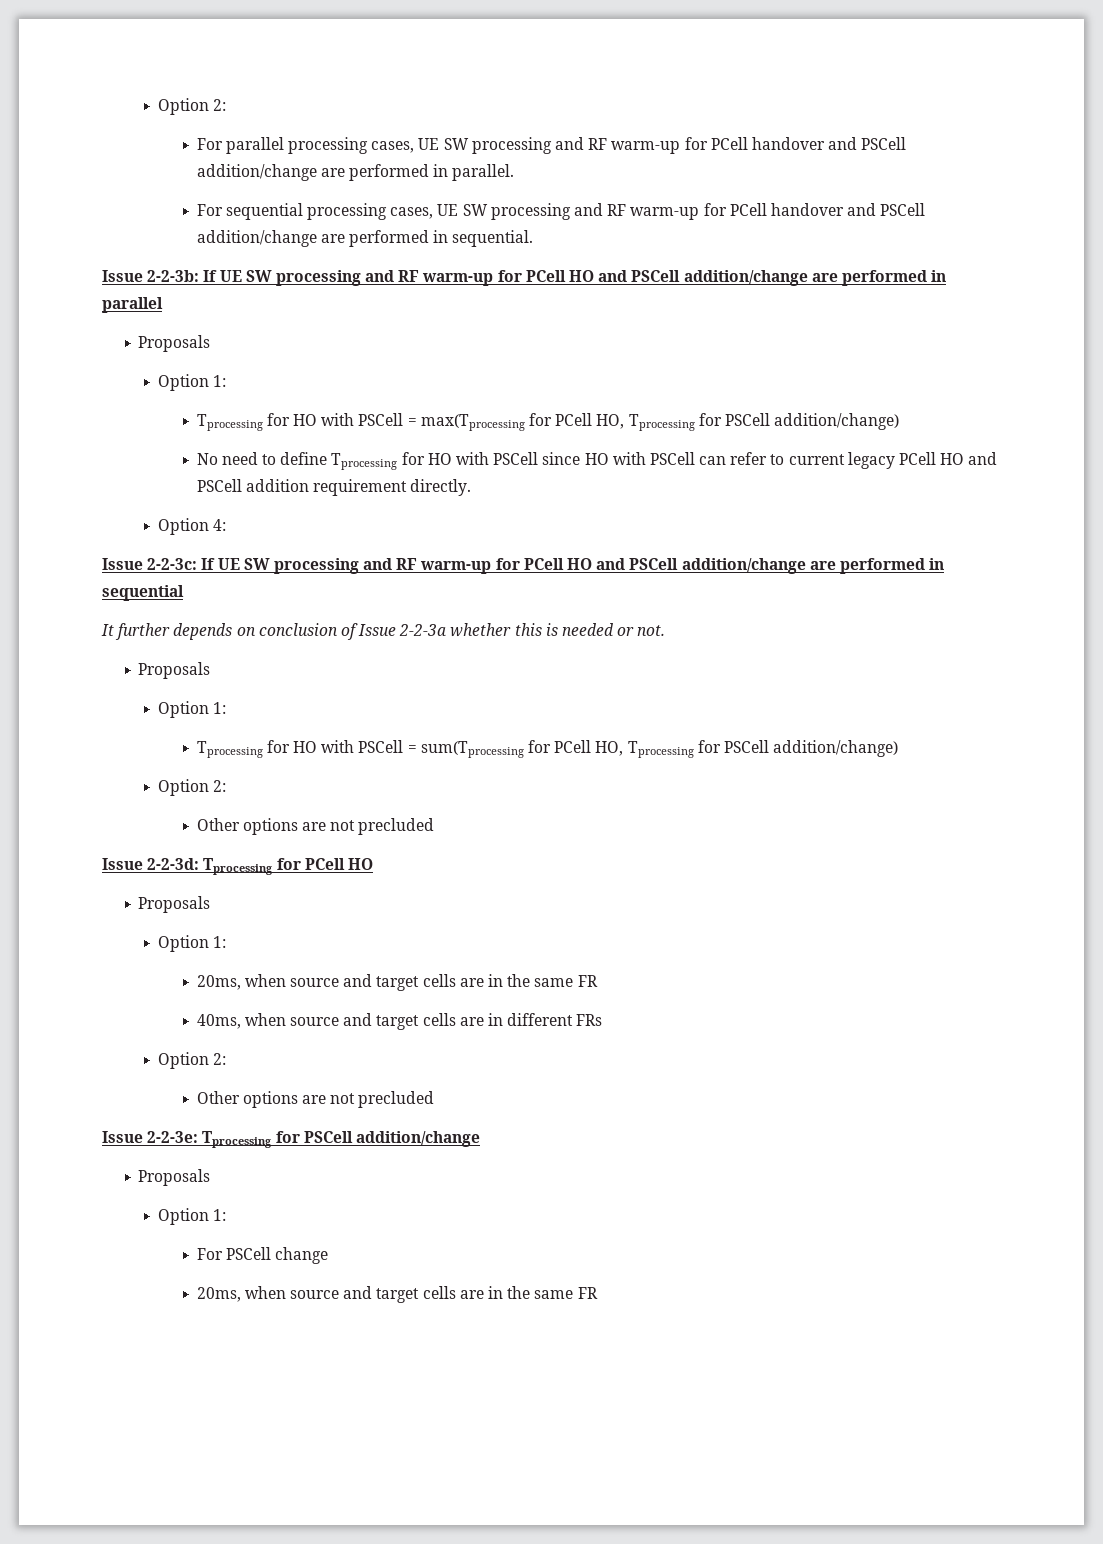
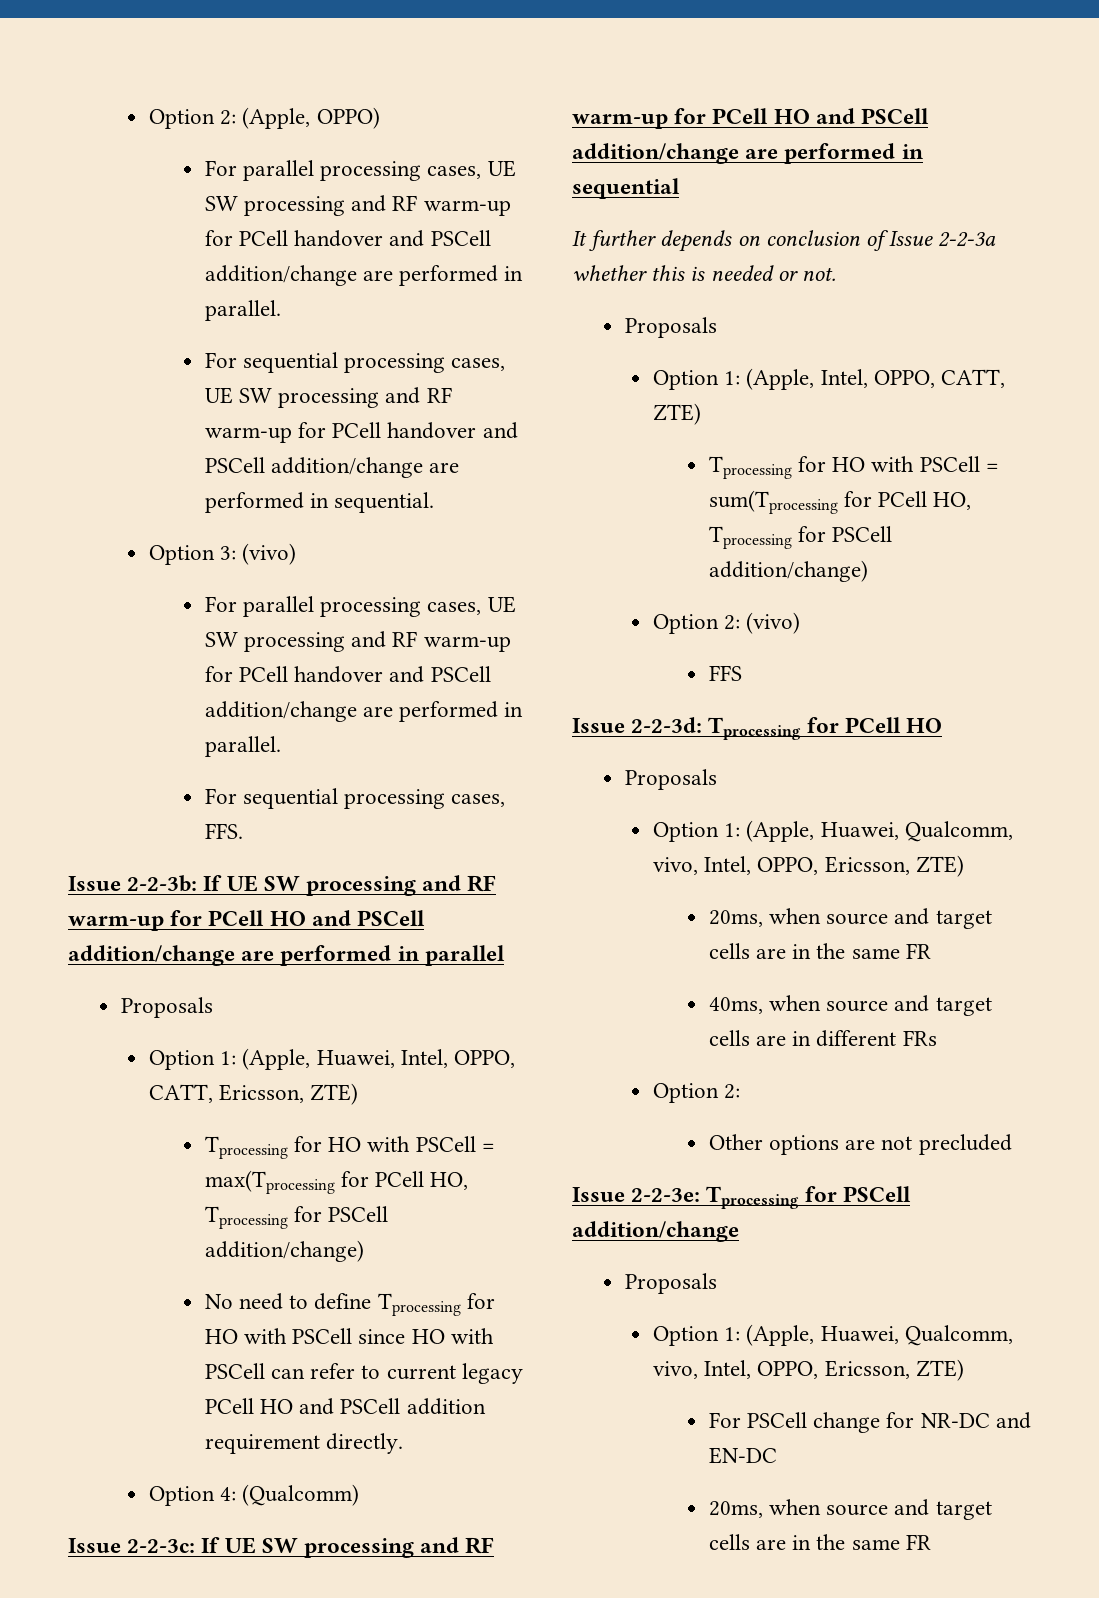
[157,98,227,115] Option 2: -> [149,107,380,129] Option 2: (Apple, OPPO)
(534, 238) none -> [149,543,297,565] [204,596,516,617] [204,631,511,652] [204,666,491,683] [204,701,524,722] [204,736,281,757] [204,788,506,809] [204,823,243,839] // Option 3: (vivo) // For parallel processing cases, UE SW processing and RF warm-up for PCell handover and PSCell addition/change are performed in parallel. // For sequential processing cases, FFS.
(227, 381) none -> [242,1048,516,1070] [149,1083,359,1105] (Apple, Huawei, Intel, OPPO, CATT, Ericsson, ZTE)
(227, 525) none -> [242,1484,360,1506] (Qualcomm)
(227, 708) none -> [746,368,1006,390] [653,403,702,425] (Apple, Intel, OPPO, CATT, ZTE)
[196,818,435,835] // Other options are not precluded -> [746,612,801,634] [708,665,742,681] (vivo) // FFS
(227, 942) none -> [746,820,1013,842] [653,855,964,877] (Apple, Huawei, Qualcomm, vivo, Intel, OPPO, Ericsson, ZTE)
(227, 1215) none -> [746,1324,1013,1346] [653,1359,964,1381] (Apple, Huawei, Qualcomm, vivo, Intel, OPPO, Ericsson, ZTE)
(329, 1255) none -> [886,1412,1031,1429] [708,1447,777,1464] for NR-DC and EN-DC

